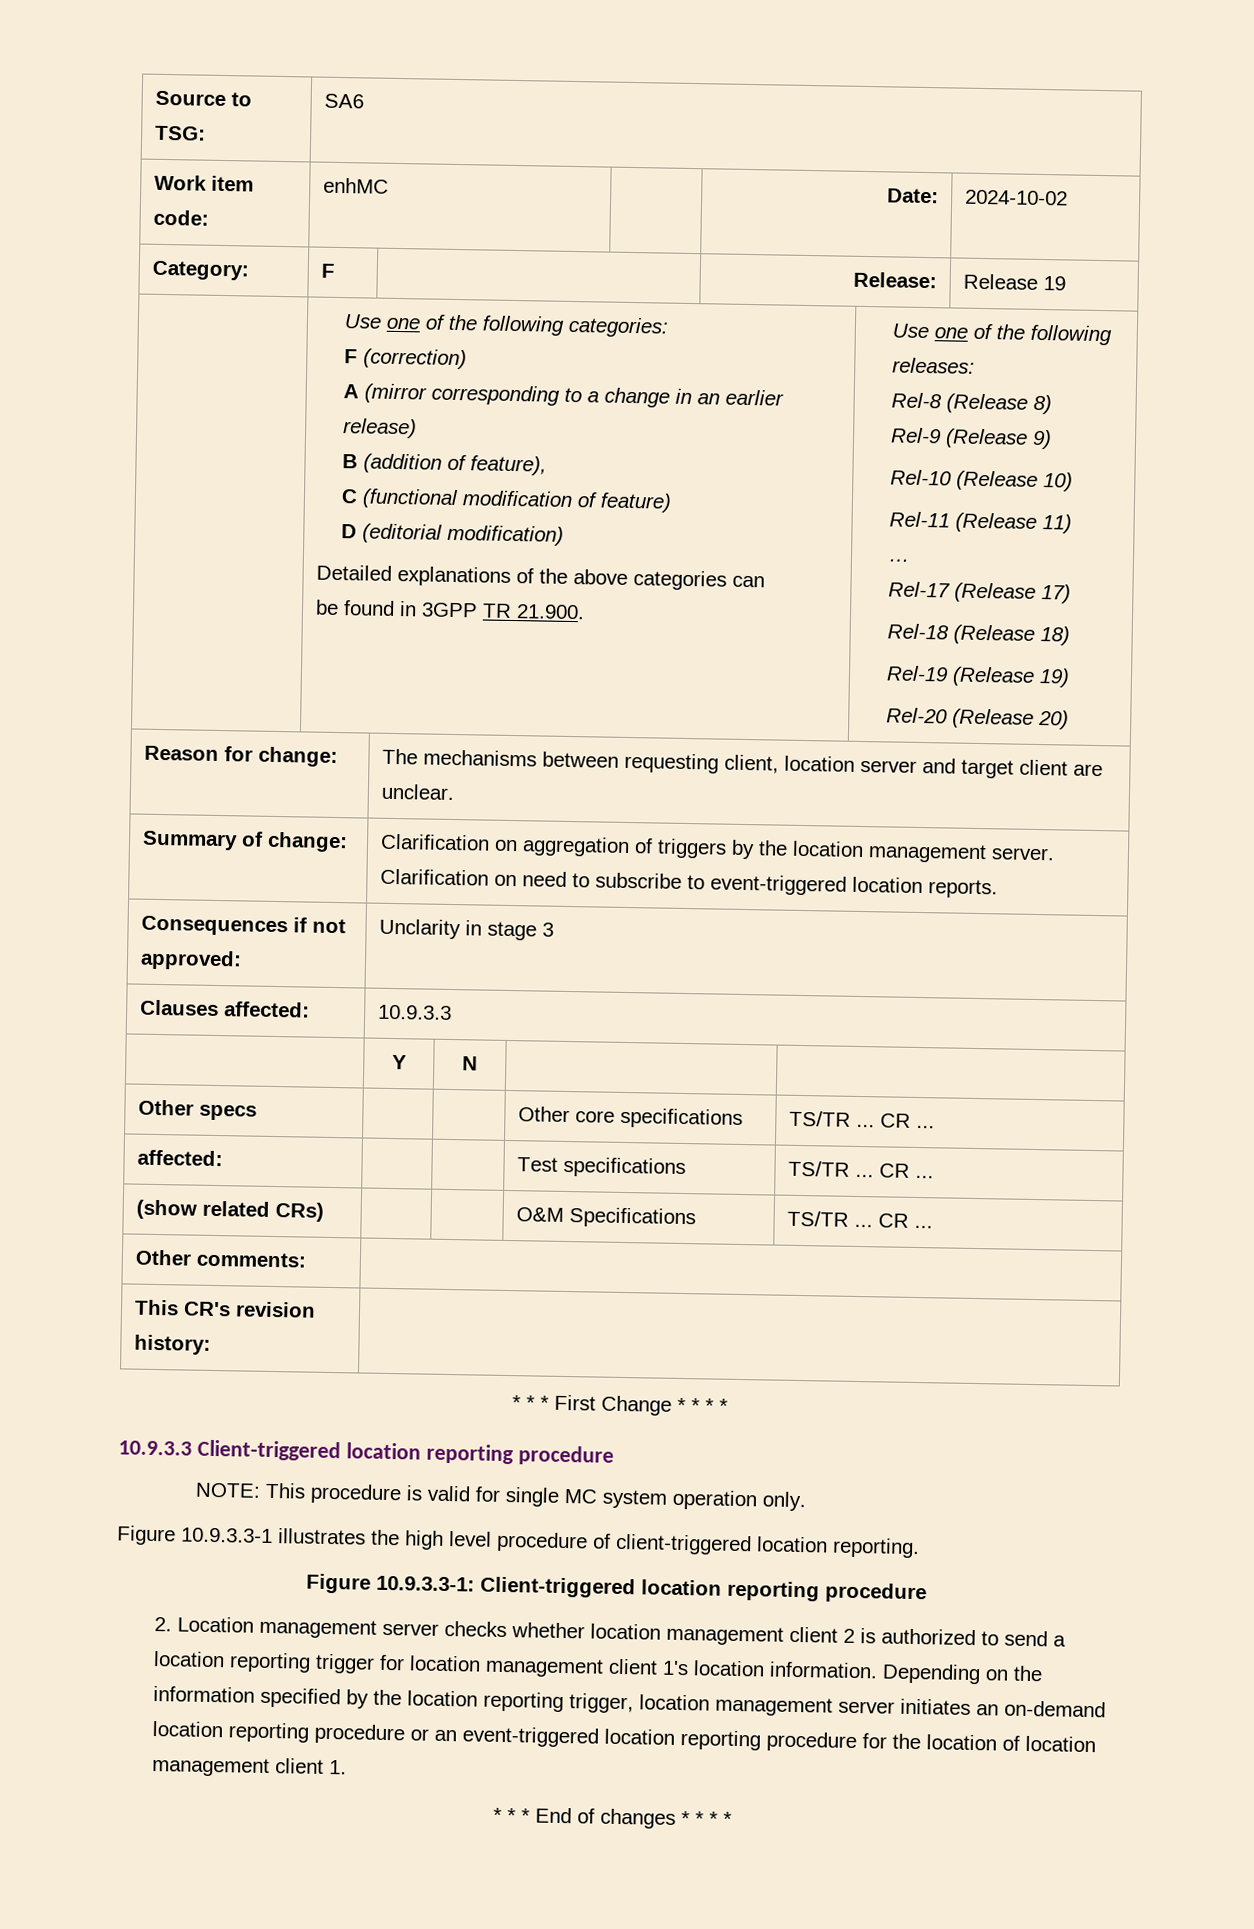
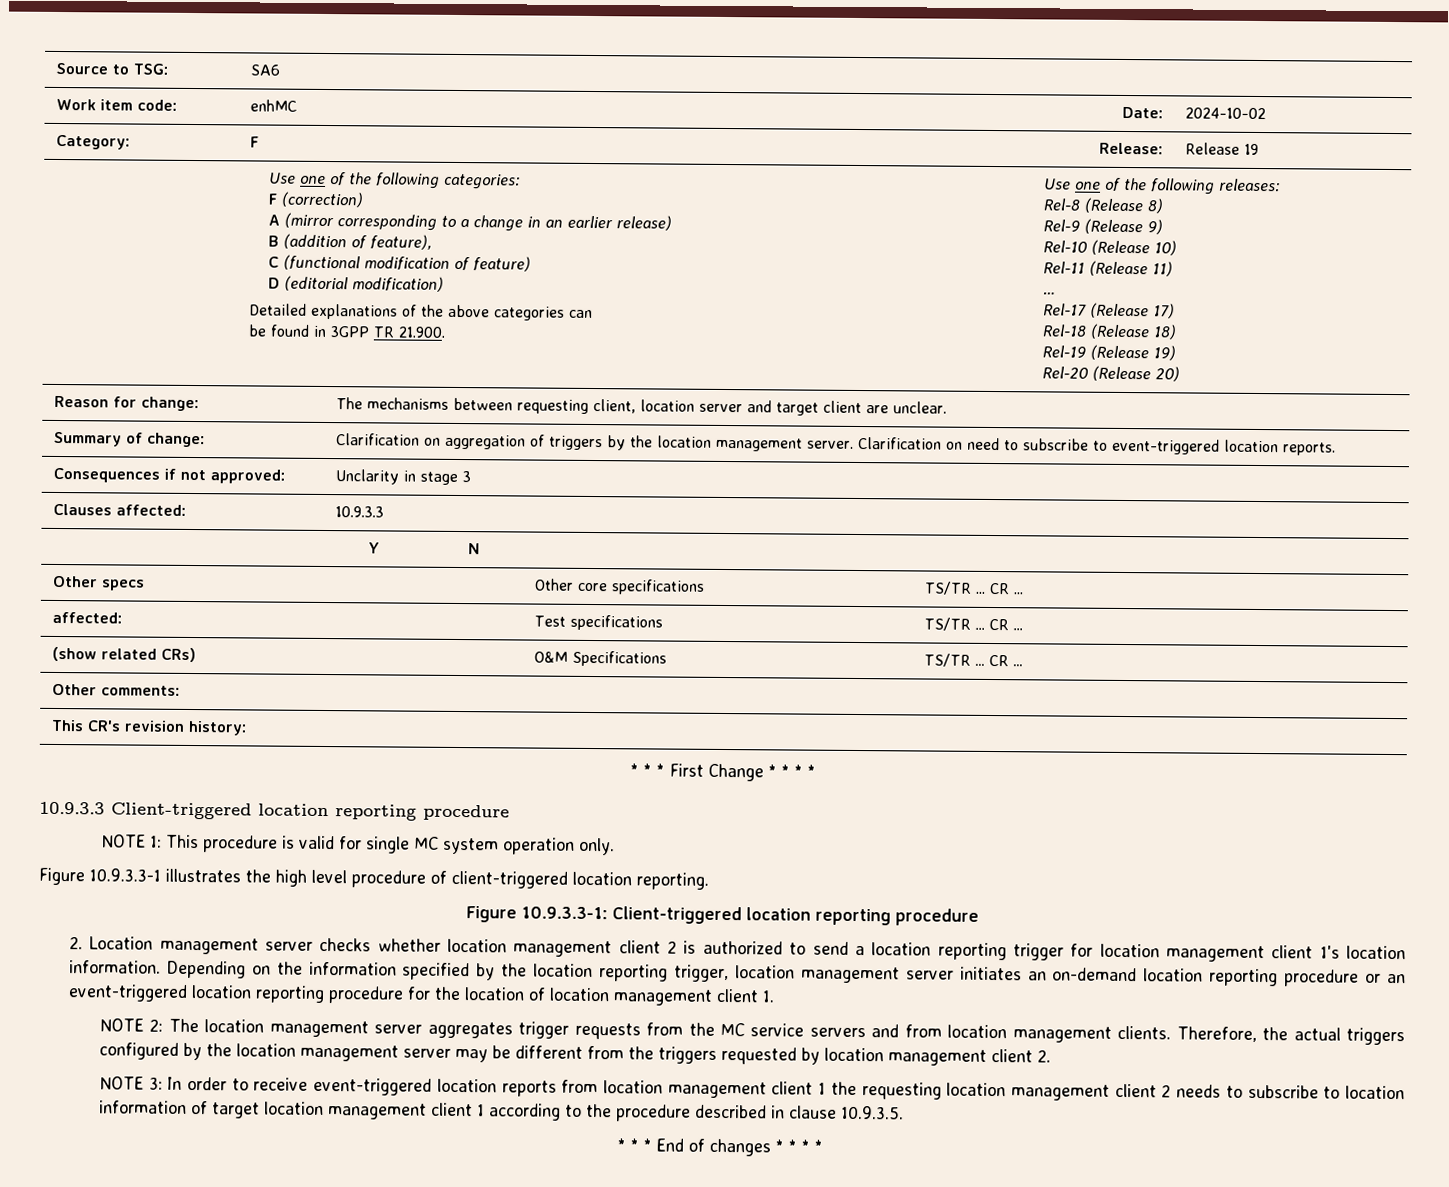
[195,1482,262,1498] NOTE: -> [100,834,162,848] NOTE 1:
(348, 1767) none -> [98,1018,1406,1046] [98,1042,1051,1066] [98,1076,1405,1101] [98,1100,904,1122] // NOTE 2: The location management server aggregates trigger requests from the MC service servers and from location management clients. Therefore, the actual triggers configured by the location management server may be different from the triggers requested by location management client 2. // NOTE 3: In order to receive event-triggered location reports from location management client 1 the requesting location management client 2 needs to subscribe to location information of target location management client 1 according to the procedure described in clause 10.9.3.5.

